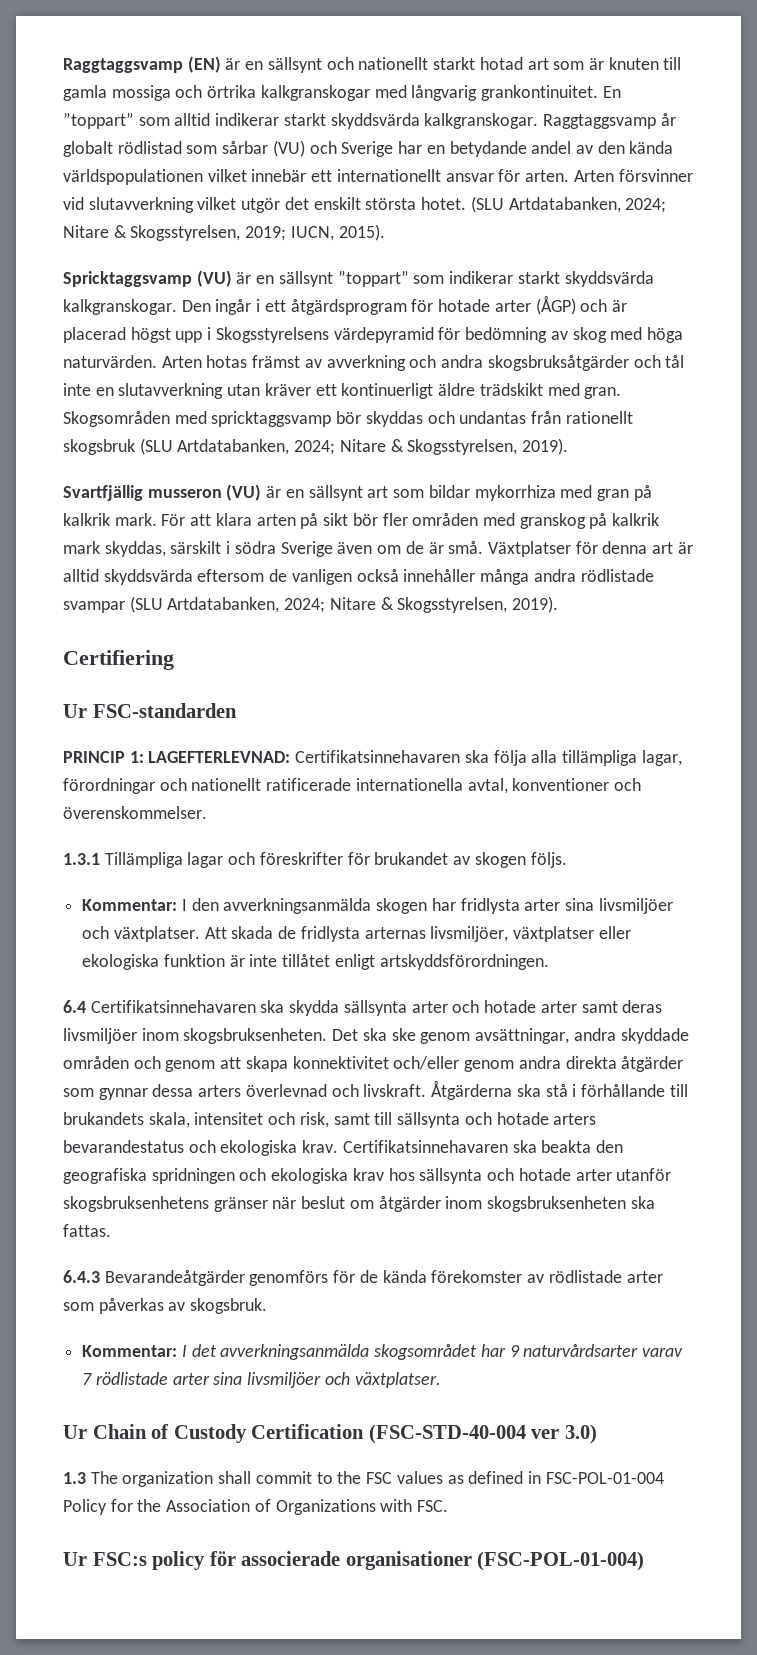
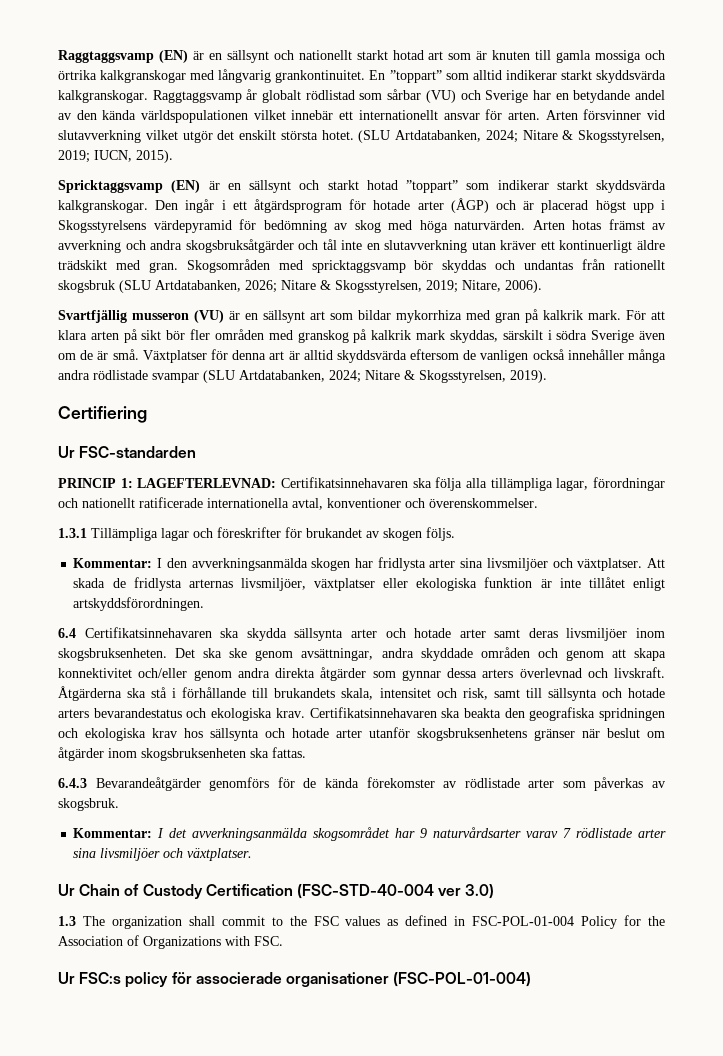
[196,270,333,287] (VU) är en sällsynt -> [171,180,398,193] (EN) är en sällsynt och starkt hotad
[294,438,569,455] 2024; Nitare & Skogsstyrelsen, 2019). -> [245,280,542,293] 2026; Nitare & Skogsstyrelsen, 2019; Nitare, 2006).

